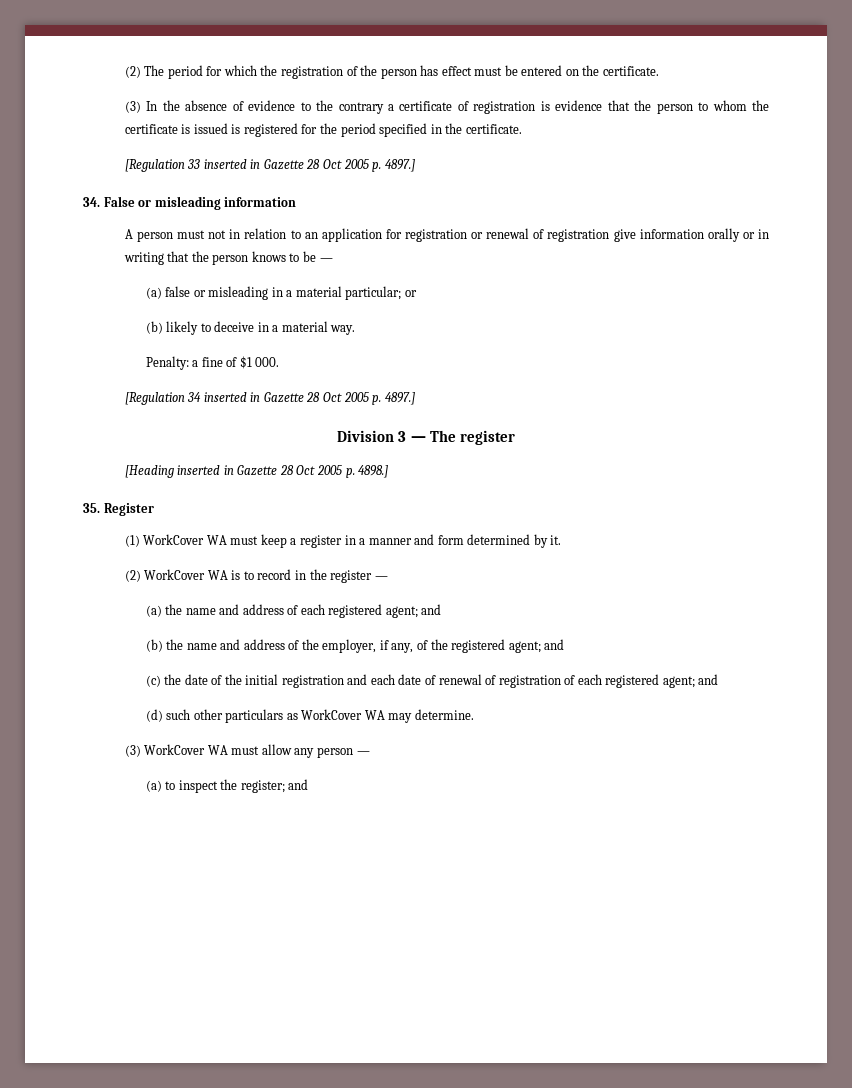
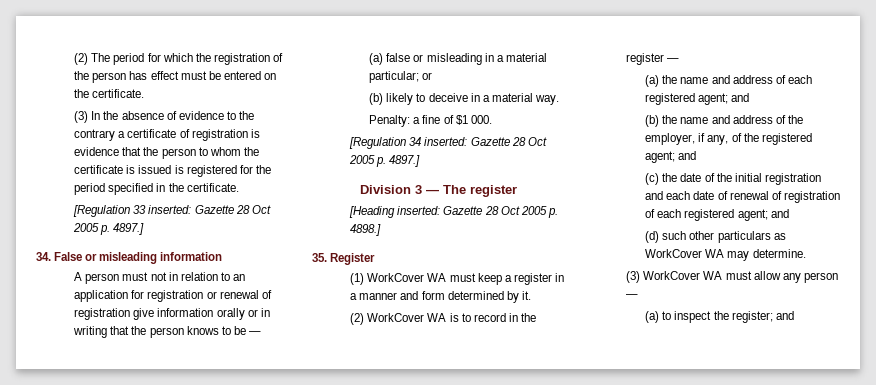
[203,159,261,169] inserted in -> [148,205,192,214] inserted:
[203,392,261,402] inserted in -> [424,137,468,146] inserted:
[177,465,234,475] inserted in -> [397,206,441,215] inserted:

